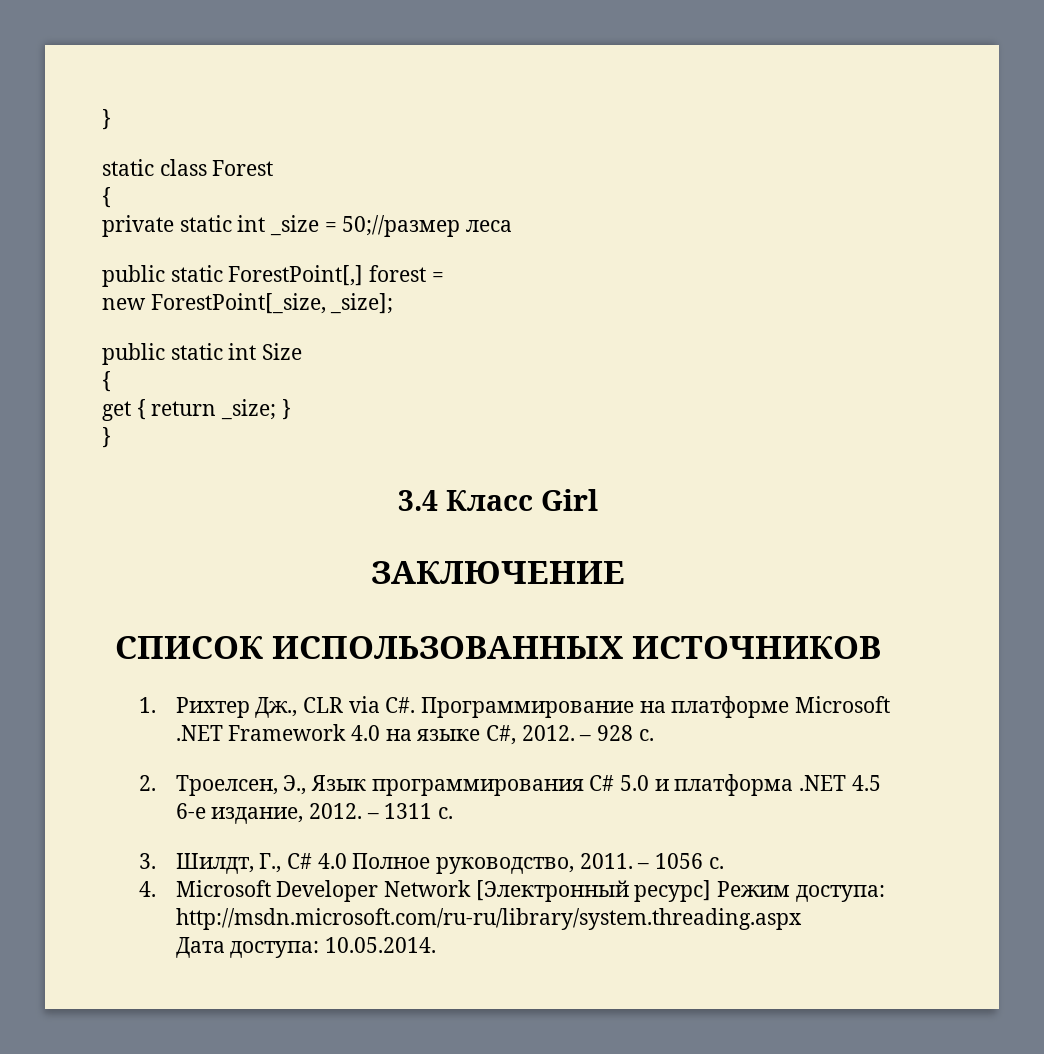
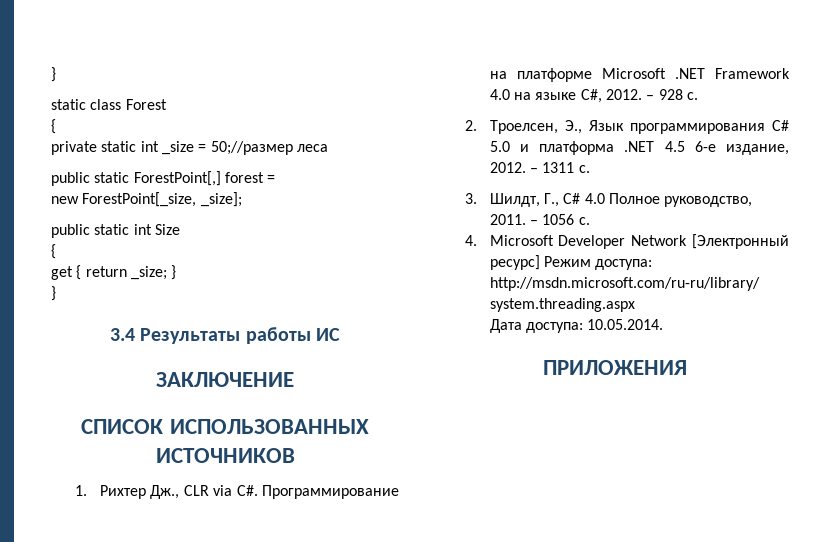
[446,489,598,511] Класс Girl -> [140,327,341,344] Результаты работы ИС
(437, 945) none -> [543,360,687,375] // ПРИЛОЖЕНИЯ

